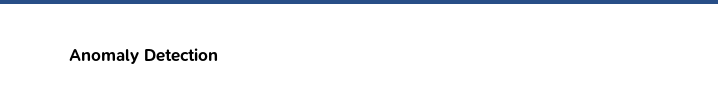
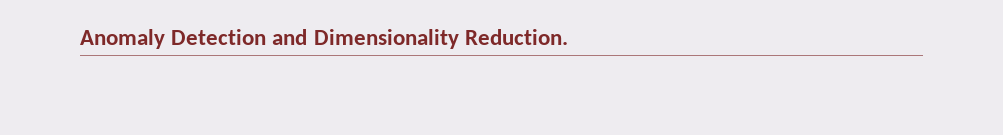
(218, 55) none -> [272,29,568,49] and Dimensionality Reduction.

